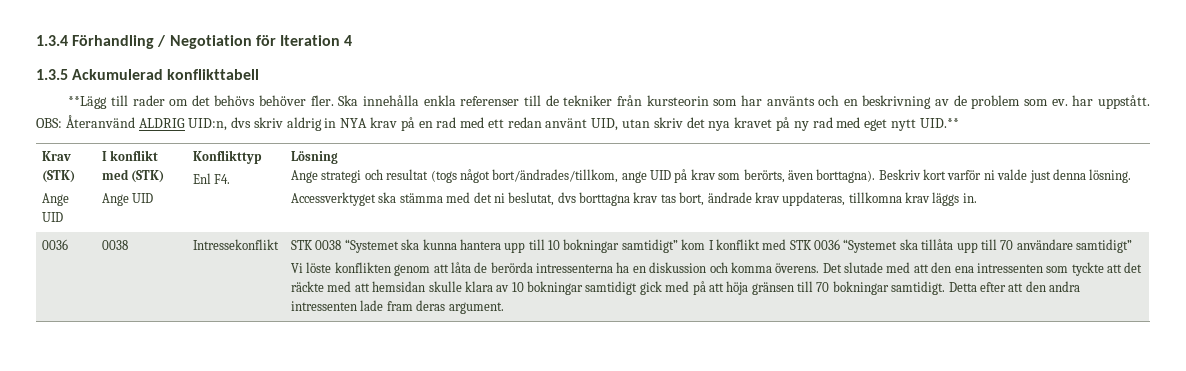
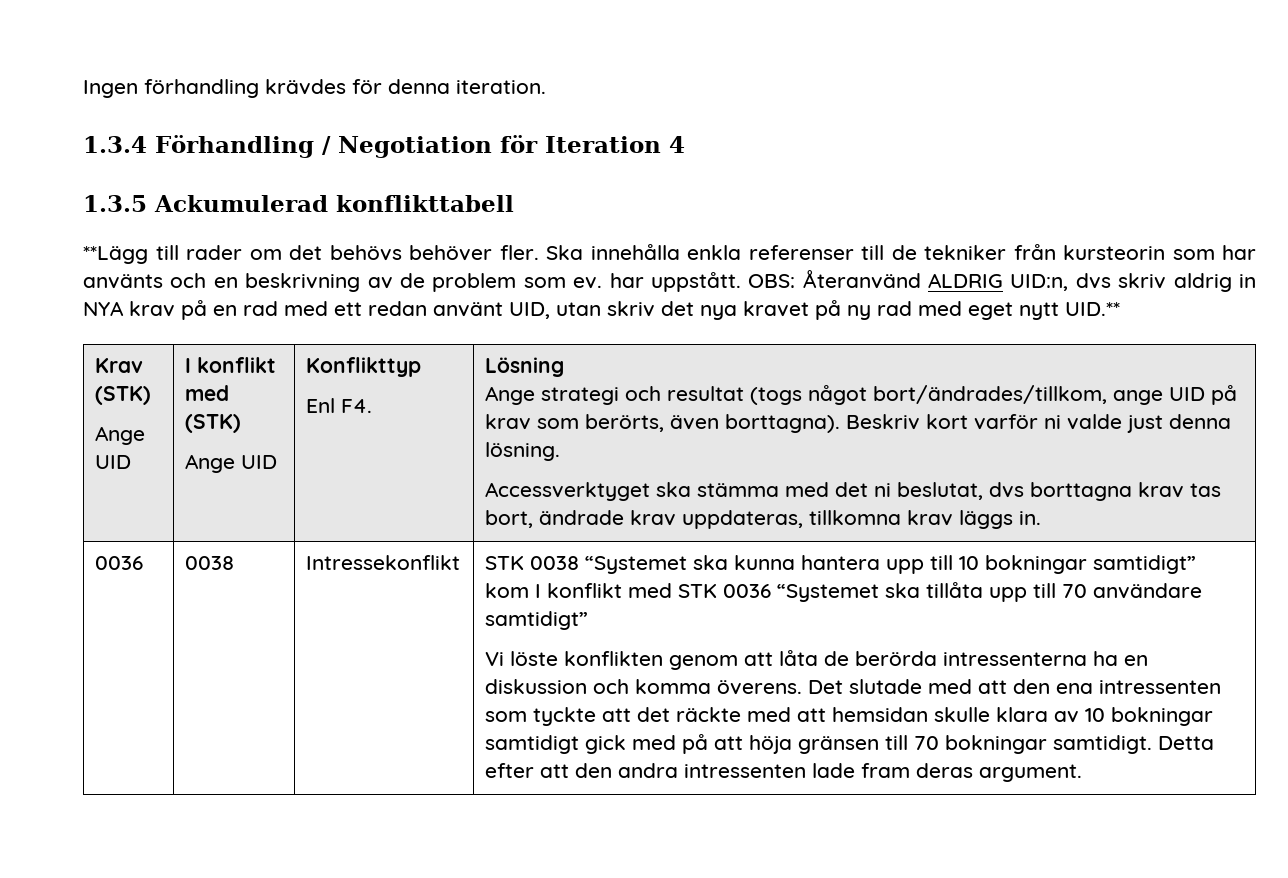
(36, 40) none -> [83,79,546,98] Ingen förhandling krävdes för denna iteration. //

